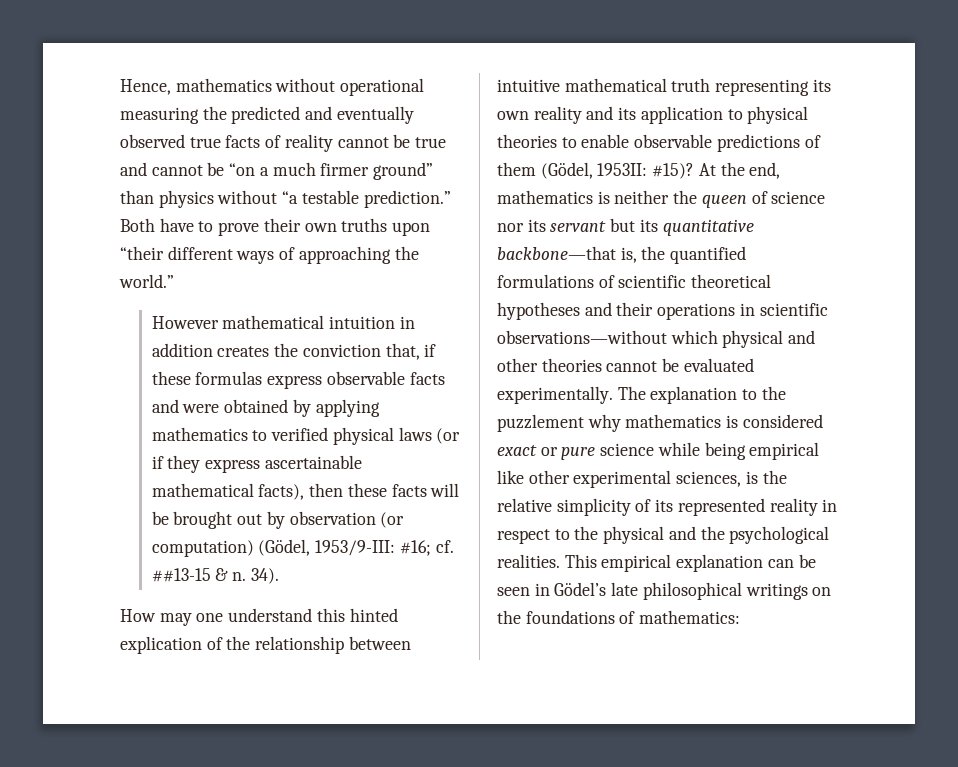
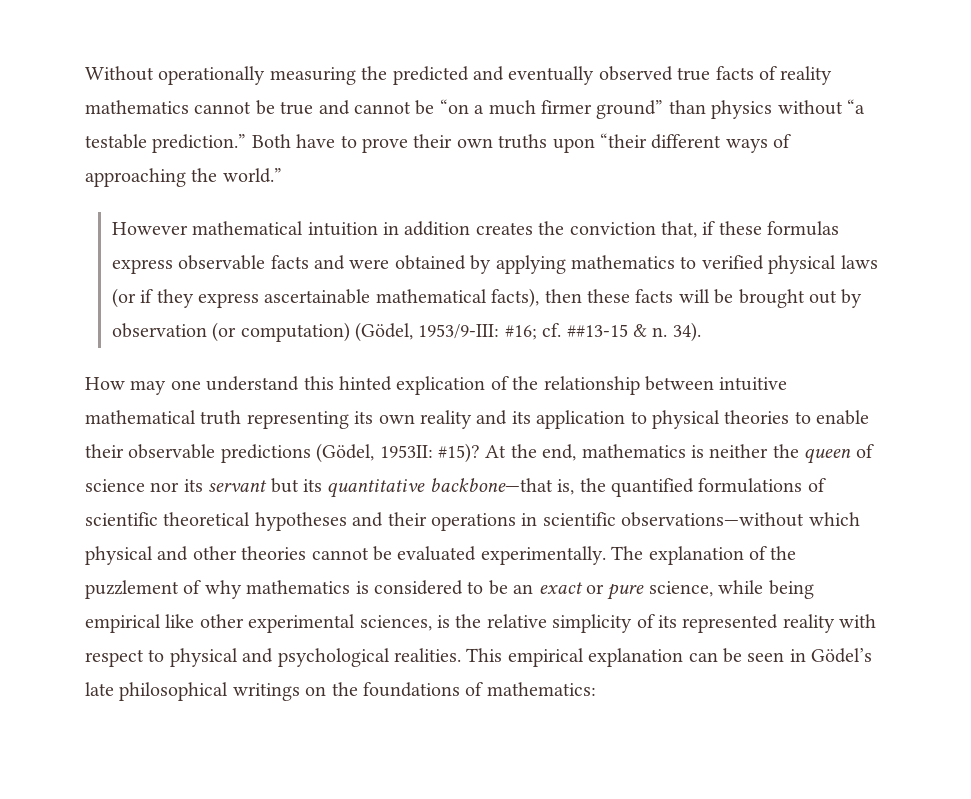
[120,78,425,96] Hence, mathematics without operational -> [85,66,266,85] Without operationally
(333, 143) none -> [85,100,189,114] mathematics
(630, 141) none -> [85,444,124,458] their
[804,135,821,148] [497,162,536,176] of them -> (311, 453) none
[742,389,758,400] to -> [748,546,767,560] of
(584, 423) none -> [183,580,202,594] of
(823, 421) none -> [467,580,534,595] to be an
[600,443,655,456] science -> [648,581,713,597] science,
[822,499,838,512] in -> [839,614,877,628] with
[574,526,725,544] the physical and the -> [169,648,274,667] physical and

